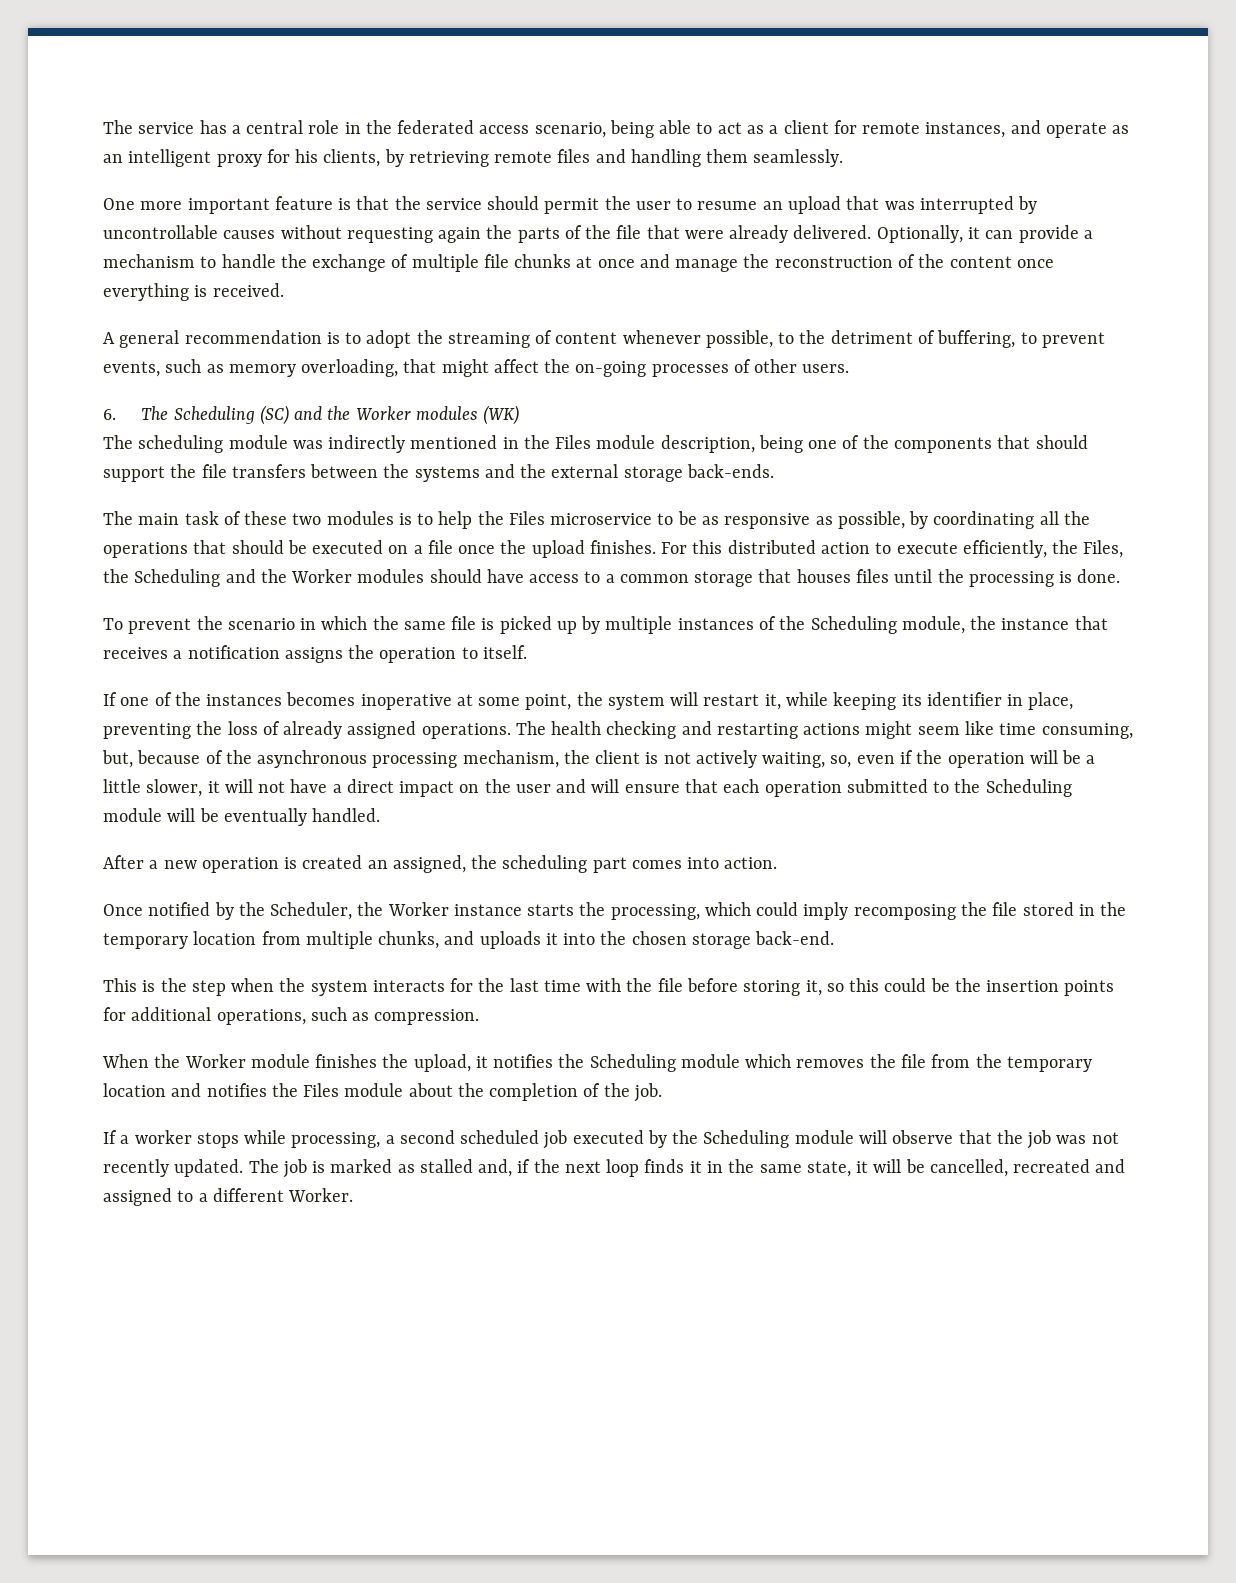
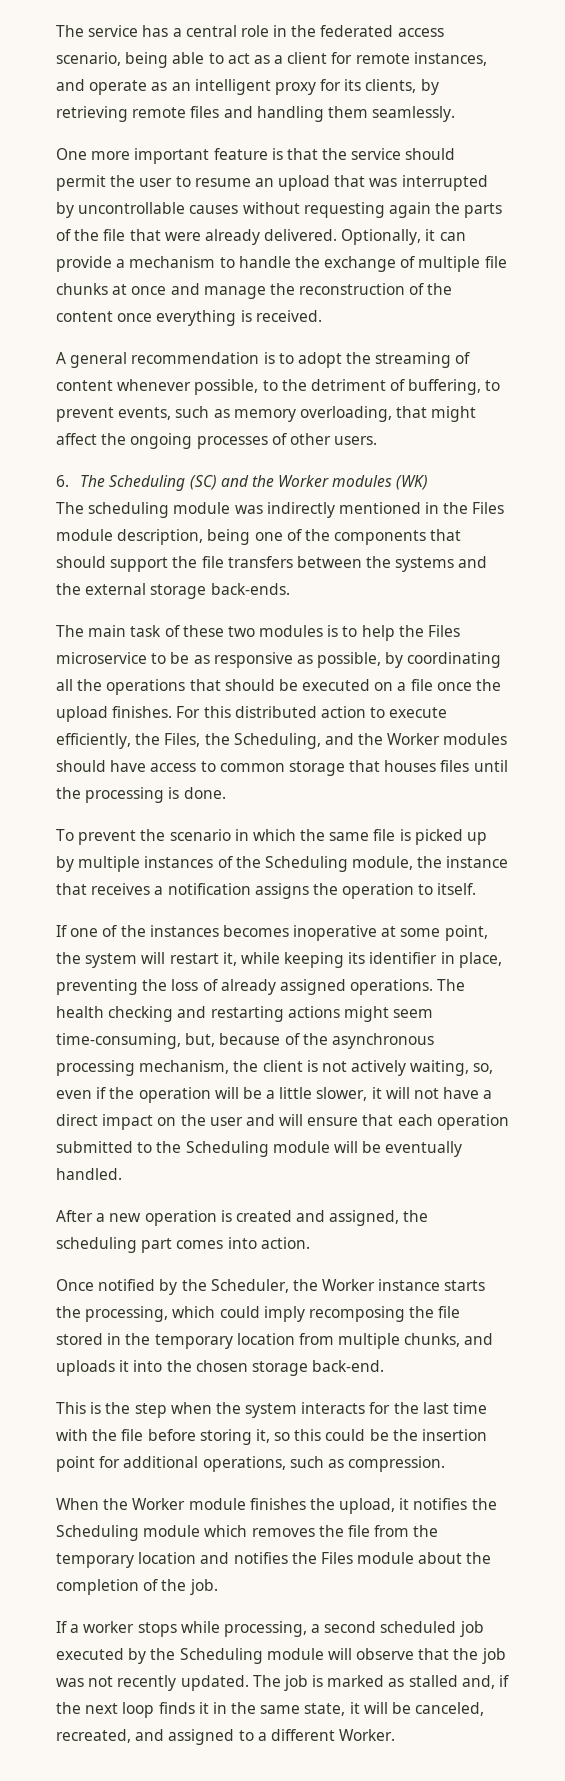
[295,149,319,163] his -> [344,79,362,91] its
[575,361,647,377] on-going -> [130,433,193,449] ongoing
[134,569,221,587] Scheduling -> [233,733,321,749] Scheduling,
[605,574,615,583] a -> (216, 766) none
[964,721,1133,739] like time consuming, -> [56,1033,181,1049] time-consuming,
[367,860,388,869] an -> [296,1210,326,1222] and
[1064,980,1115,996] points -> [56,1456,95,1472] point
[929,1159,1091,1177] cancelled, recreated -> [415,1702,485,1716] [56,1729,131,1743] canceled, recreated,

